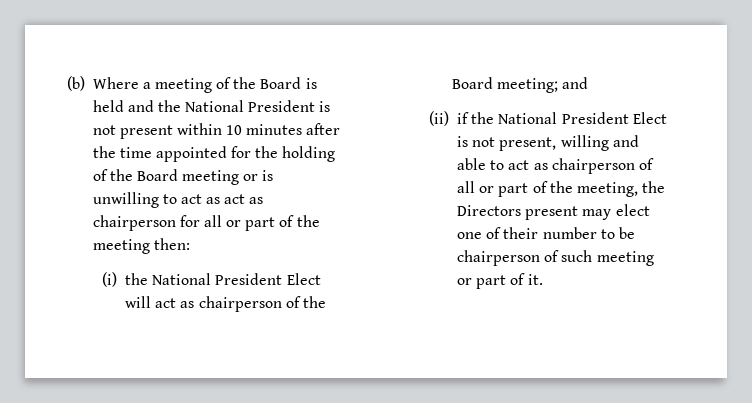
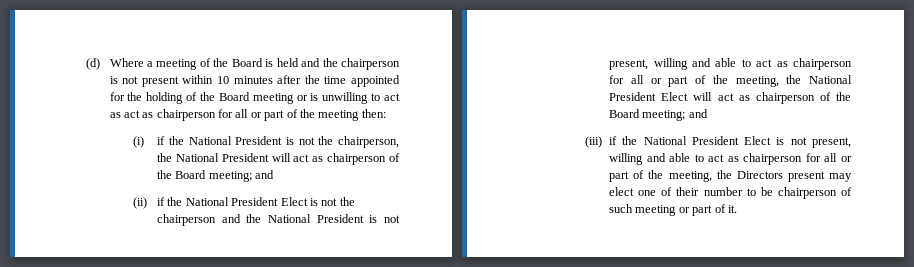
[66,76,85,91] (b) -> [85,58,100,70] (d)
[185,100,316,112] National President -> [341,58,400,70] chairperson
(118, 279) none -> [157,136,399,148] [157,153,400,165] [157,170,275,182] [133,197,355,209] [157,214,400,226] [609,58,852,70] [609,75,779,87] if the National President is not the chairperson, the National President will act as chairperson of the Board meeting; and // (ii) if the National President Elect is not the chairperson and the National President is not present, willing and able to act as chairperson for all or part of the meeting,
[429,111,450,126] (ii) -> [585,136,603,148] (iii)
[638,158,654,170] of -> [805,153,821,162] for

